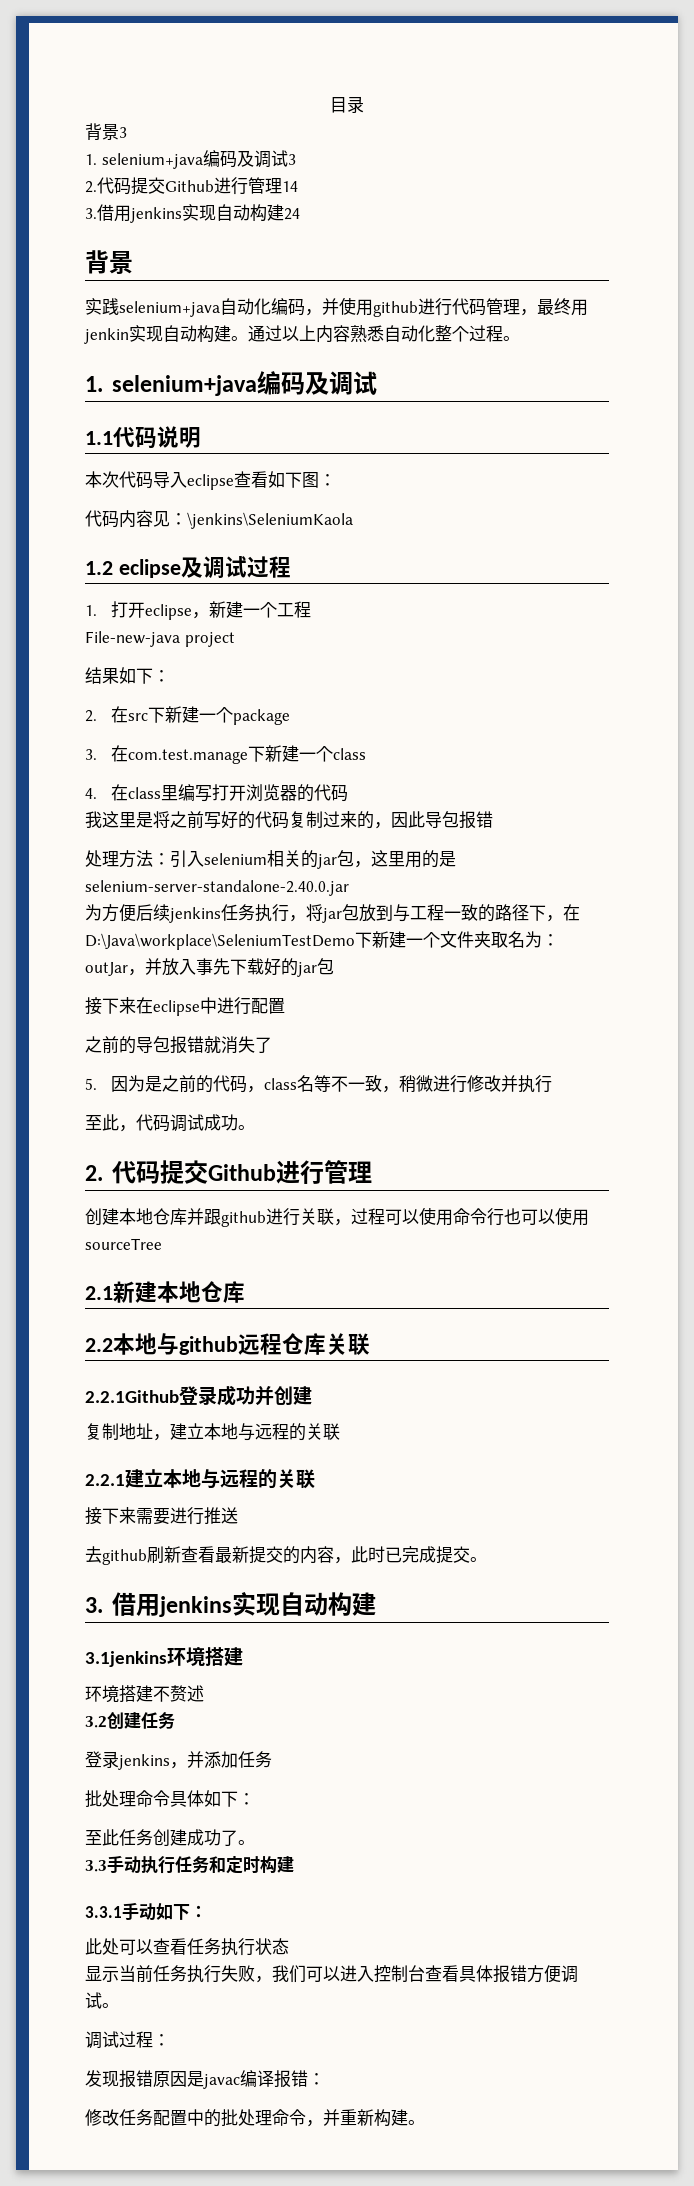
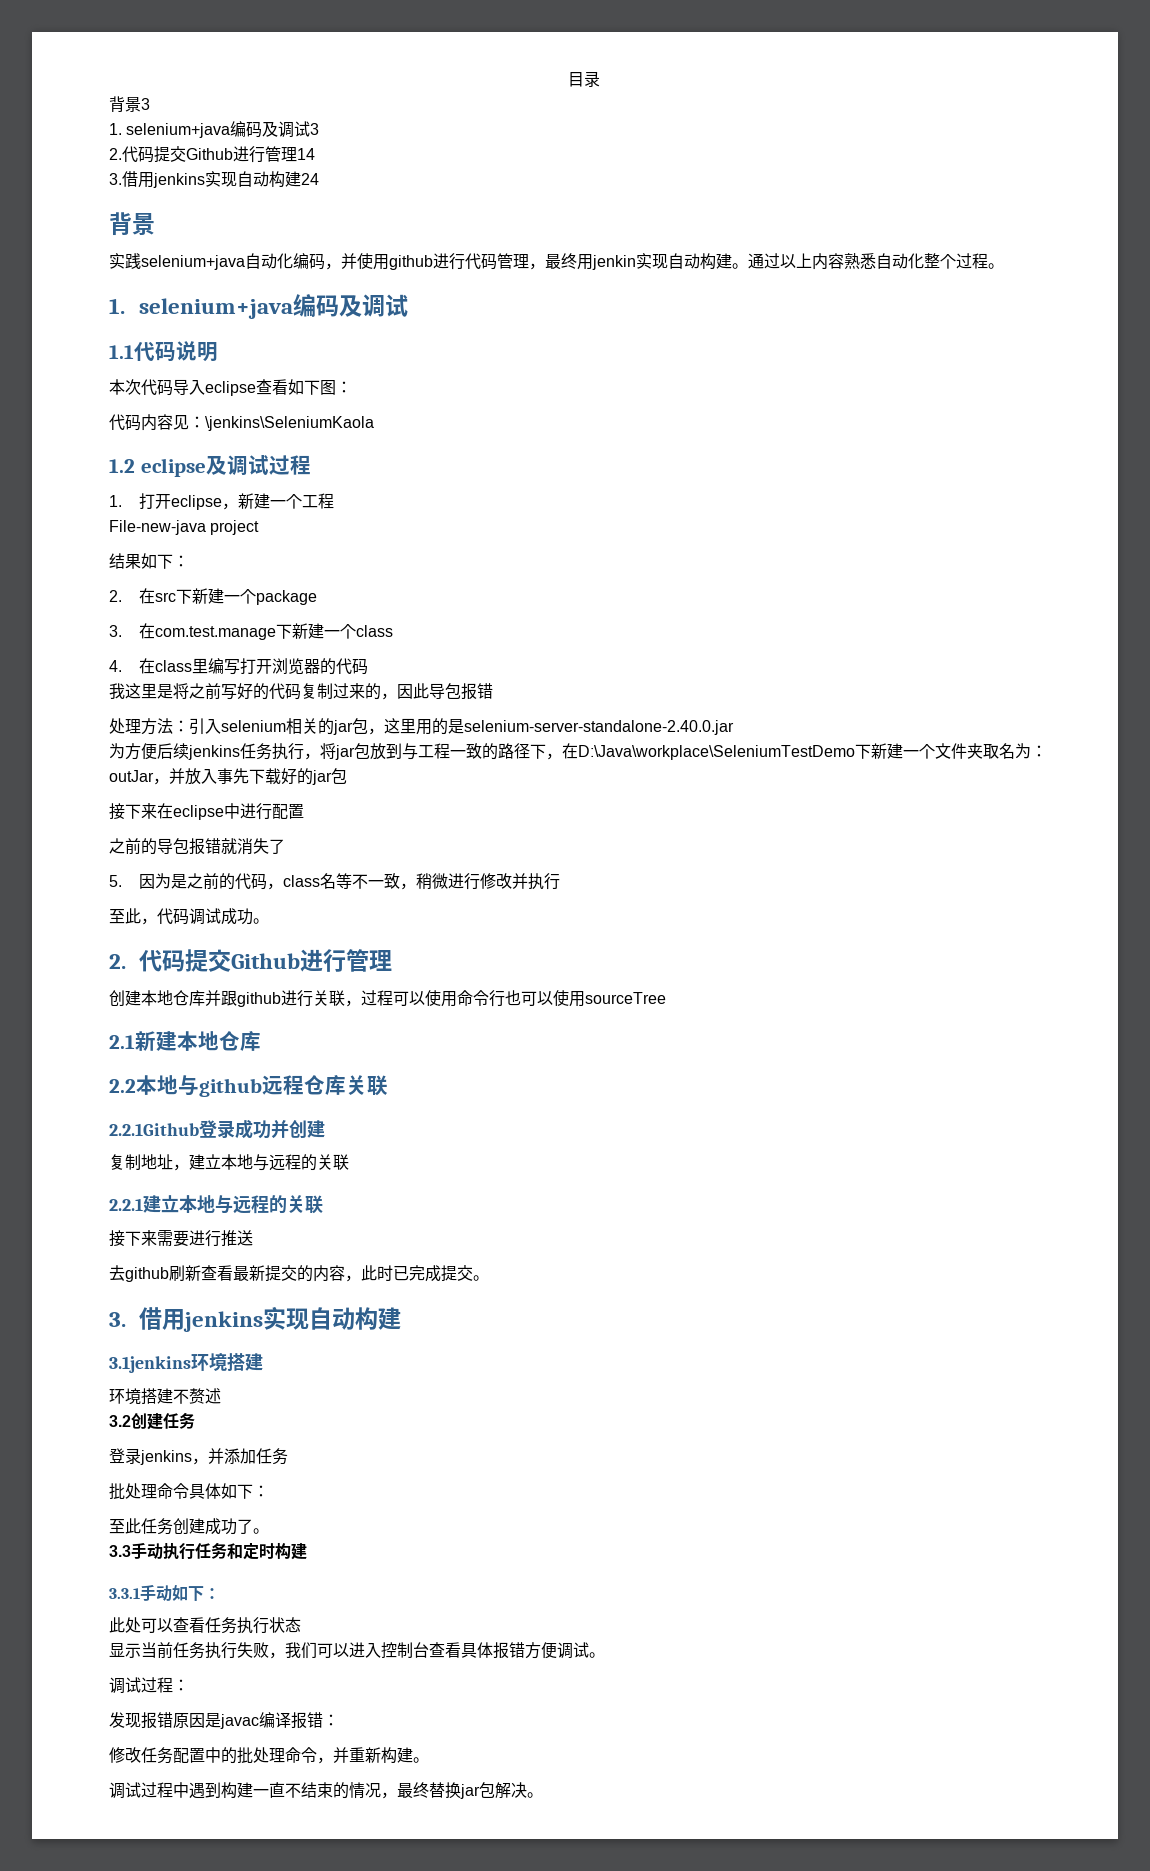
(425, 2122) none -> [109,1782,543,1799] // 调试过程中遇到构建一直不结束的情况，最终替换jar包解决。

